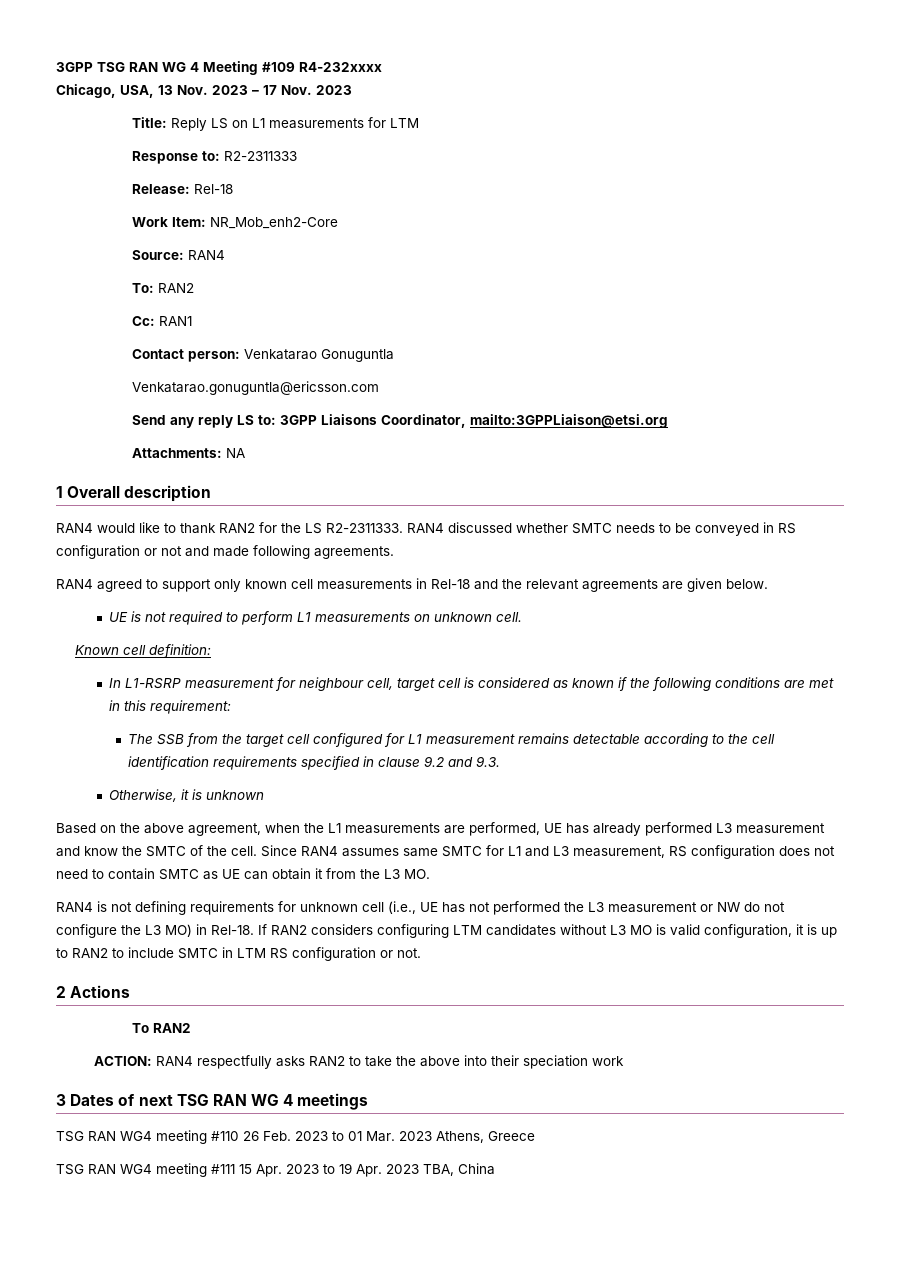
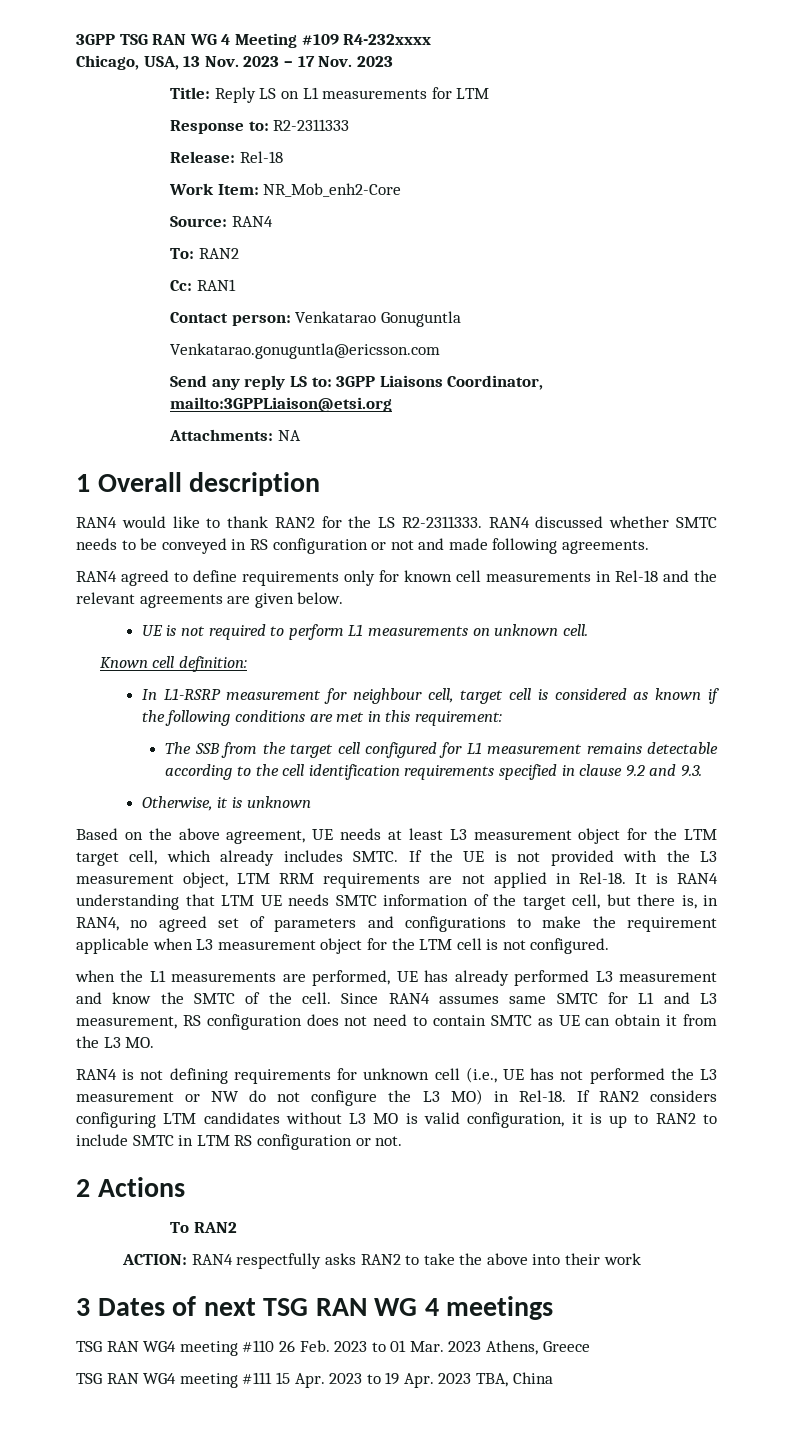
[162,579,241,592] support only -> [193,570,399,586] define requirements only for
(261, 829) none -> [312,828,717,844] [76,850,718,866] [76,872,718,888] [76,894,718,910] [76,916,717,932] [76,938,610,954] UE needs at least L3 measurement object for the LTM target cell, which already includes SMTC. If the UE is not provided with the L3 measurement object, LTM RRM requirements are not applied in Rel-18. It is RAN4 understanding that LTM UE needs SMTC information of the target cell, but there is, in RAN4, no agreed set of parameters and configurations to make the requirement applicable when L3 measurement object for the LTM cell is not configured. //
[523,1055,589,1069] speciation -> (601, 1259) none

